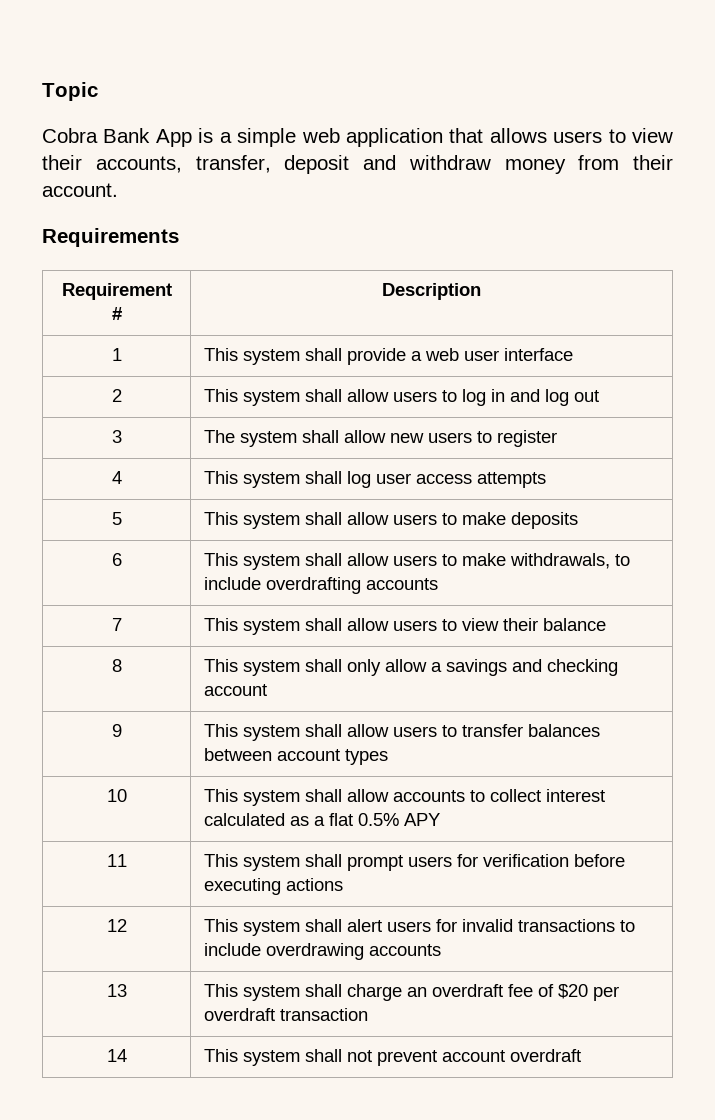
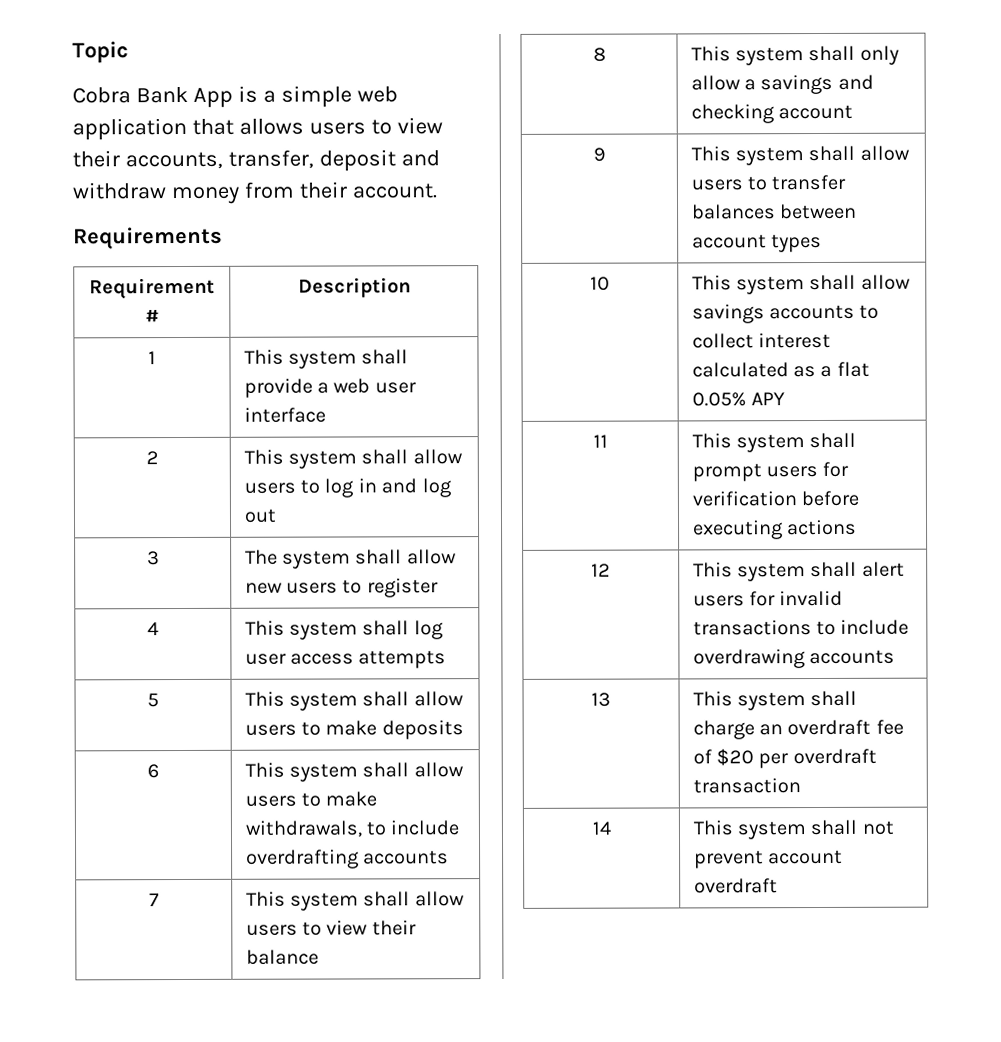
(389, 795) none -> [691,304,765,324] savings
[357,813,399,826] 0.5% -> [691,392,747,407] 0.05%

